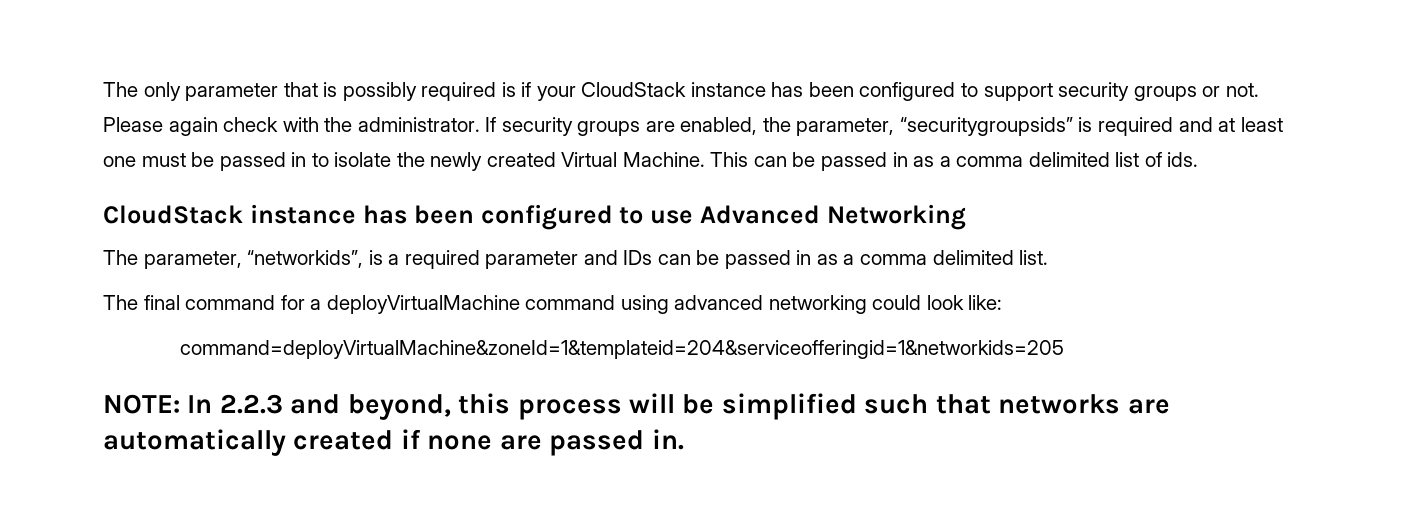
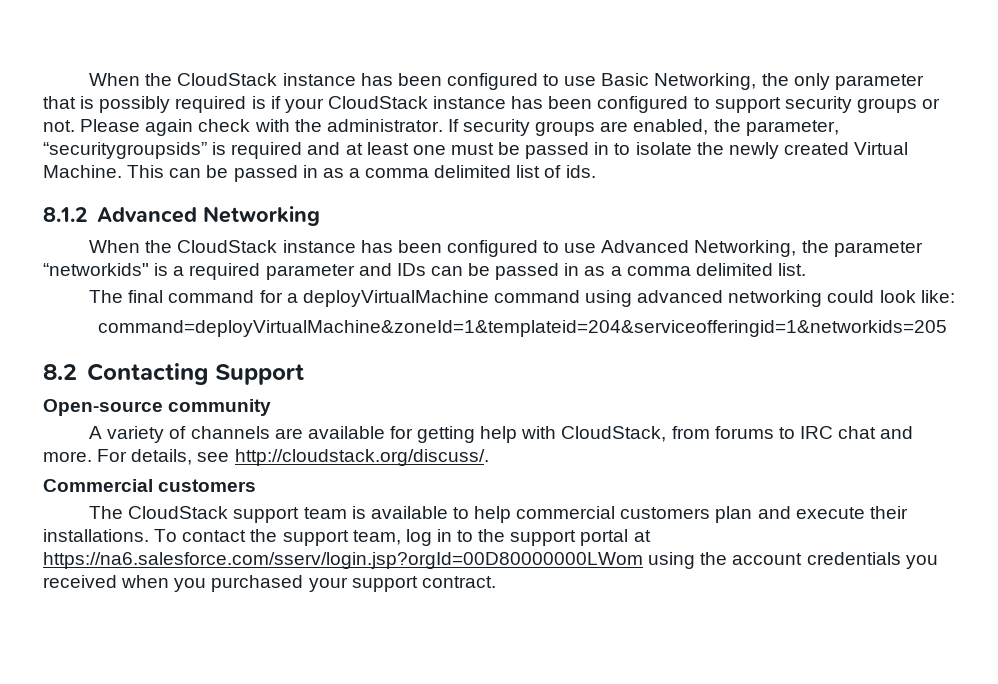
[103,82,138,97] The -> [89,73,789,90] When the CloudStack instance has been configured to use Basic Networking, the
(1199, 159) none -> [43,206,320,226] [89,240,173,253] 8.1.2 Advanced Networking // When the
[827,204,967,230] [103,250,364,269] Networking // The parameter, “networkids”, -> [694,240,923,257] [43,263,149,276] Networking, the parameter “networkids"
[103,393,1170,420] [103,429,684,456] NOTE: In 2.2.3 and beyond, this process will be simplified such that networks are automatically created if none are passed in. -> [43,363,304,385] [43,399,272,416] [89,426,914,443] [43,449,489,466] [43,479,257,492] [89,506,908,523] [43,529,651,546] [43,552,938,569] [43,575,496,592] 8.2 Contacting Support // Open-source community // A variety of channels are available for getting help with CloudStack, from forums to IRC chat and more. For details, see http://cloudstack.org/discuss/. // Commercial customers // The CloudStack support team is available to help commercial customers plan and execute their installations. To contact the support team, log in to the support portal at https://na6.salesforce.com/sserv/login.jsp?orgId=00D80000000LWom using the account credentials you received when you purchased your support contract.

